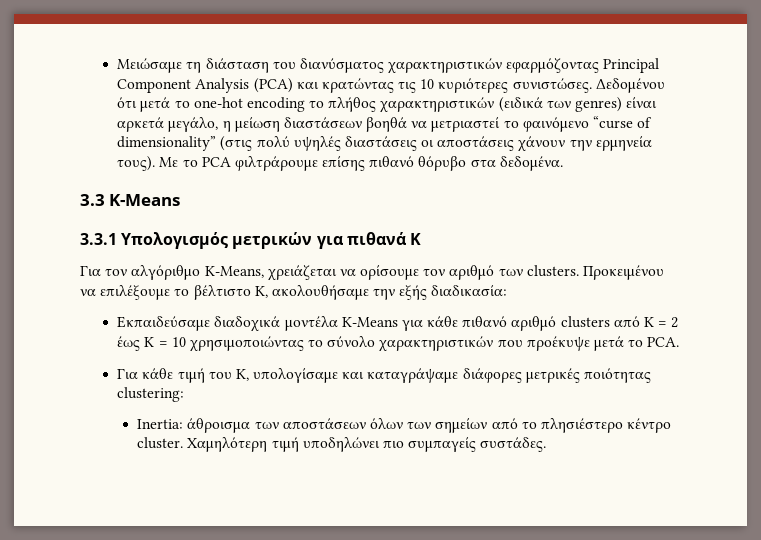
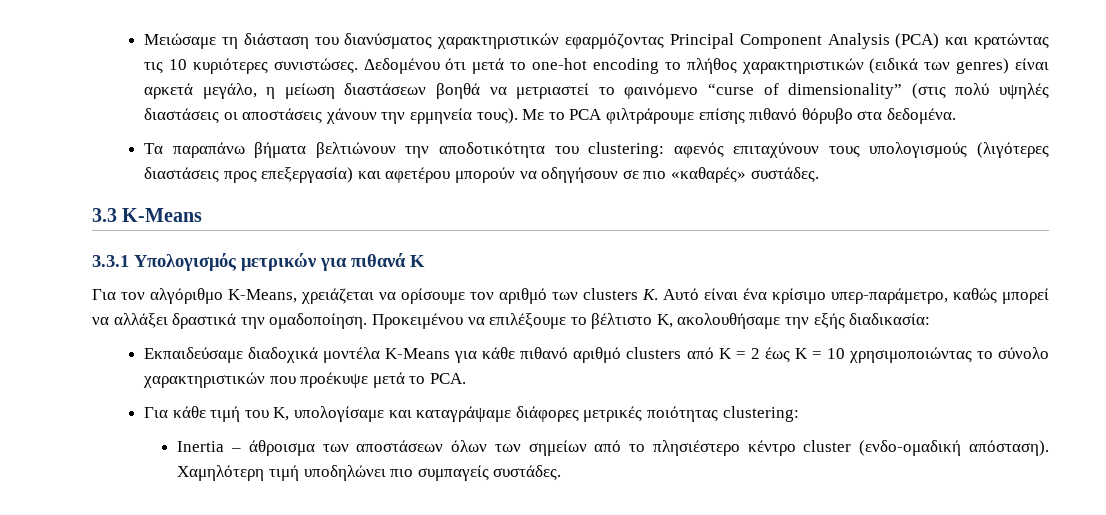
(563, 163) none -> [144,142,1049,158] [144,167,819,183] // Τα παραπάνω βήματα βελτιώνουν την αποδοτικότητα του clustering: αφενός επιταχύνουν τους υπολογισμούς (λιγότερες διαστάσεις προς επεξεργασία) και αφετέρου μπορούν να οδηγήσουν σε πιο «καθαρές» συστάδες.
[526,265,579,277] clusters. -> [583,288,1049,304] [92,313,368,329] clusters K. Αυτό είναι ένα κρίσιμο υπερ-παράμετρο, καθώς μπορεί να αλλάξει δραστικά την ομαδοποίηση.
[137,419,184,429] Inertia: -> [177,441,242,452] Inertia –
[137,437,184,449] cluster. -> [803,440,1049,456] cluster (ενδο-ομαδική απόσταση).

